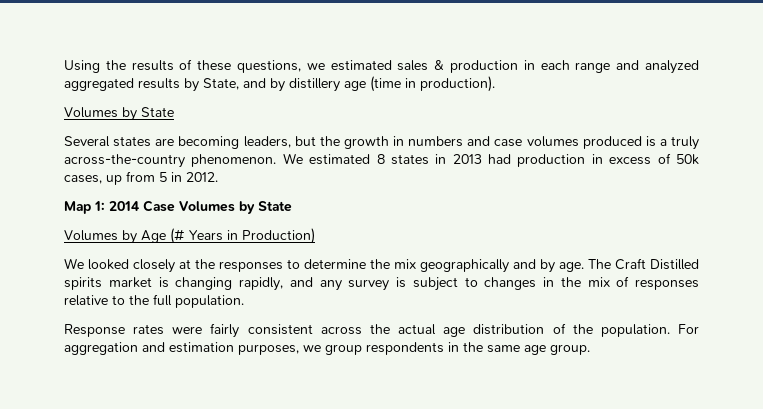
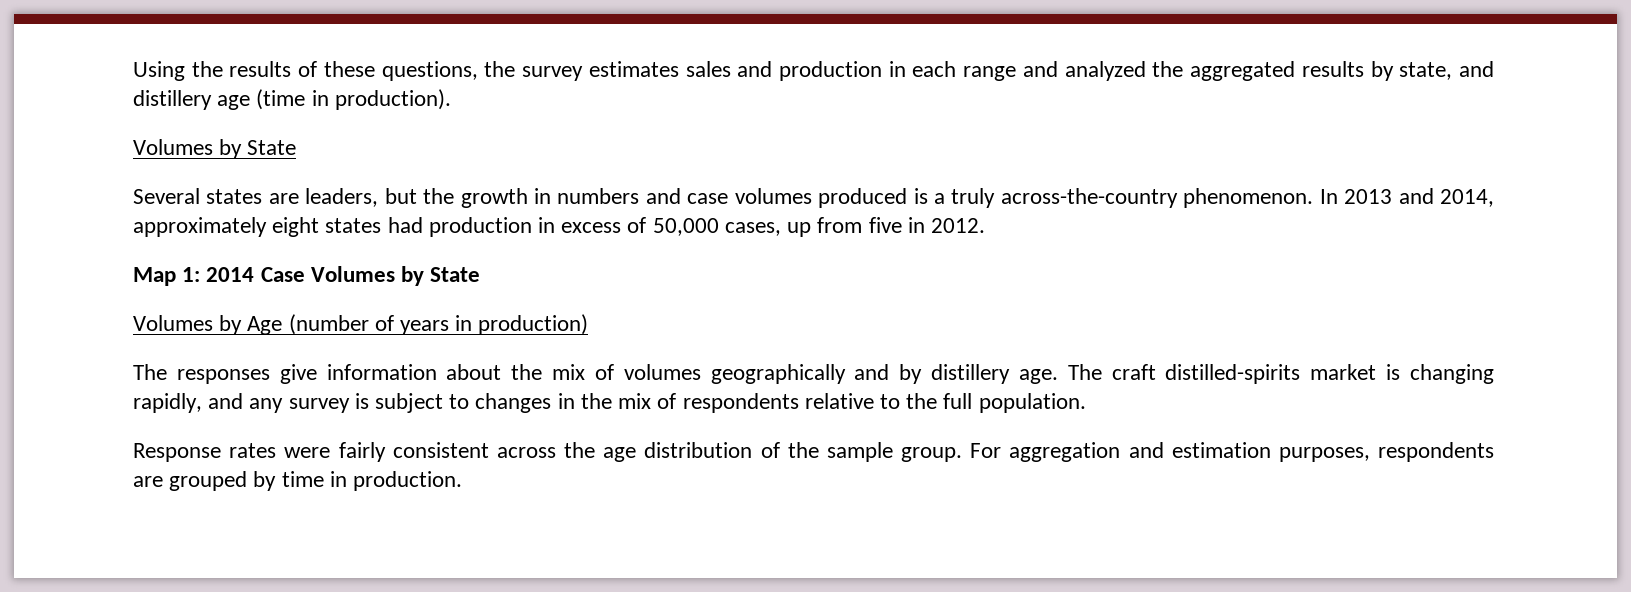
[306,60,445,71] we estimated sales & -> [484,61,773,81] the survey estimates sales and
(699, 67) none -> [1152,61,1184,77] the
[203,78,285,92] State, and by -> [1399,61,1495,80] state, and
[178,136,240,149] becoming -> (299, 198) none
[282,153,482,165] We estimated 8 states in 2013 -> [1319,188,1494,207] [133,217,382,237] In 2013 and 2014, approximately eight states
[675,154,699,165] 50k -> [652,218,719,236] 50,000
[159,172,167,182] 5 -> [868,217,902,233] five
[170,228,315,244] [64,258,416,273] (# Years in Production) // We looked closely at the responses to determine the mix -> [288,314,589,335] [133,364,701,384] (number of years in production) // The responses give information about the mix of volumes
(555, 266) none -> [931,364,1011,384] distillery
[615,258,699,270] [64,277,102,290] Craft Distilled spirits -> [1111,364,1301,384] craft distilled-spirits
[635,279,699,290] responses -> [682,393,799,413] respondents
[398,324,437,335] actual -> (595, 450) none
[600,324,670,337] population. -> [826,442,962,462] sample group.
[303,342,590,355] we group respondents in the same age group. -> [1378,442,1495,462] [133,471,463,491] respondents are grouped by time in production.

